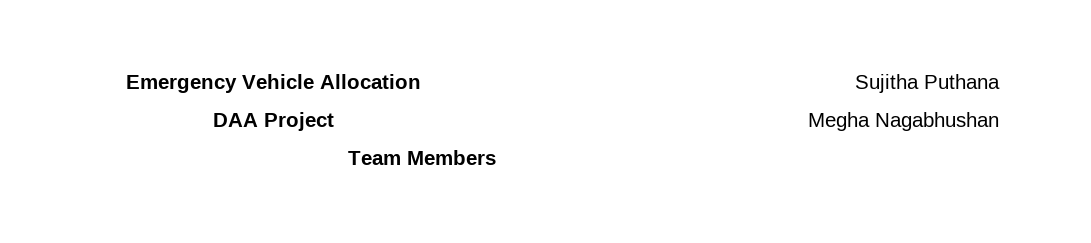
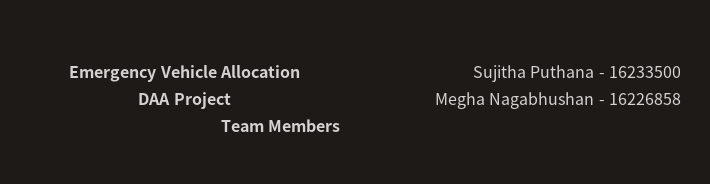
(1000, 81) none -> [598,66,681,78] - 16233500
(999, 121) none -> [598,93,681,105] - 16226858

